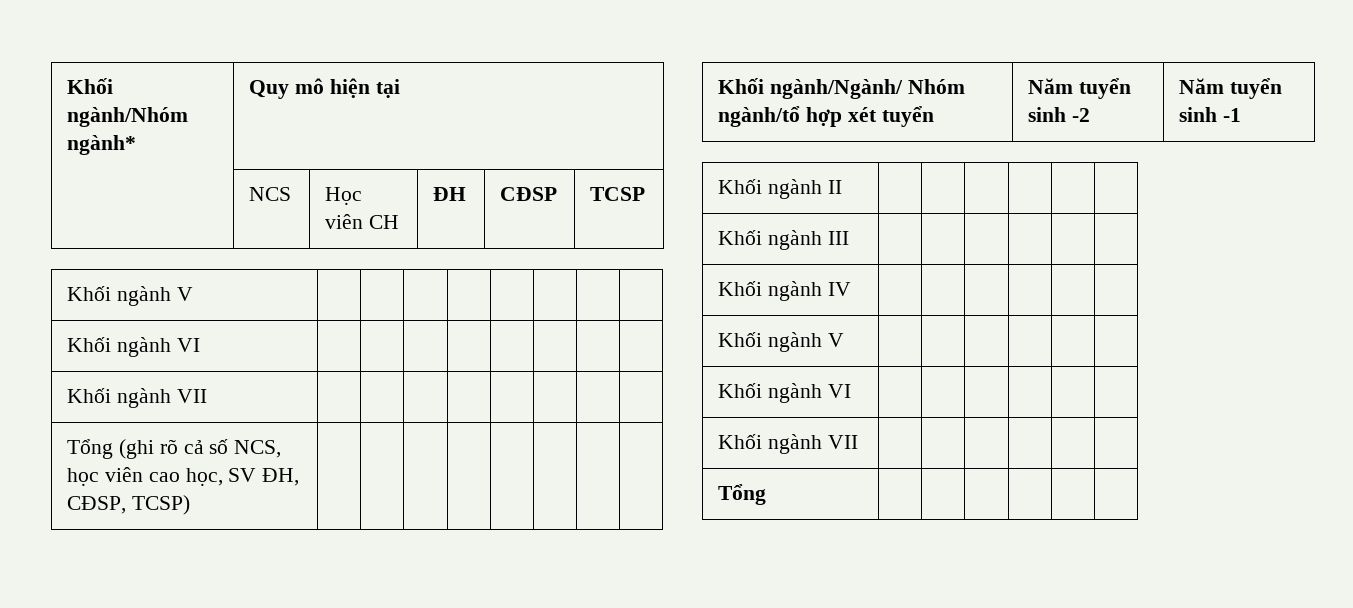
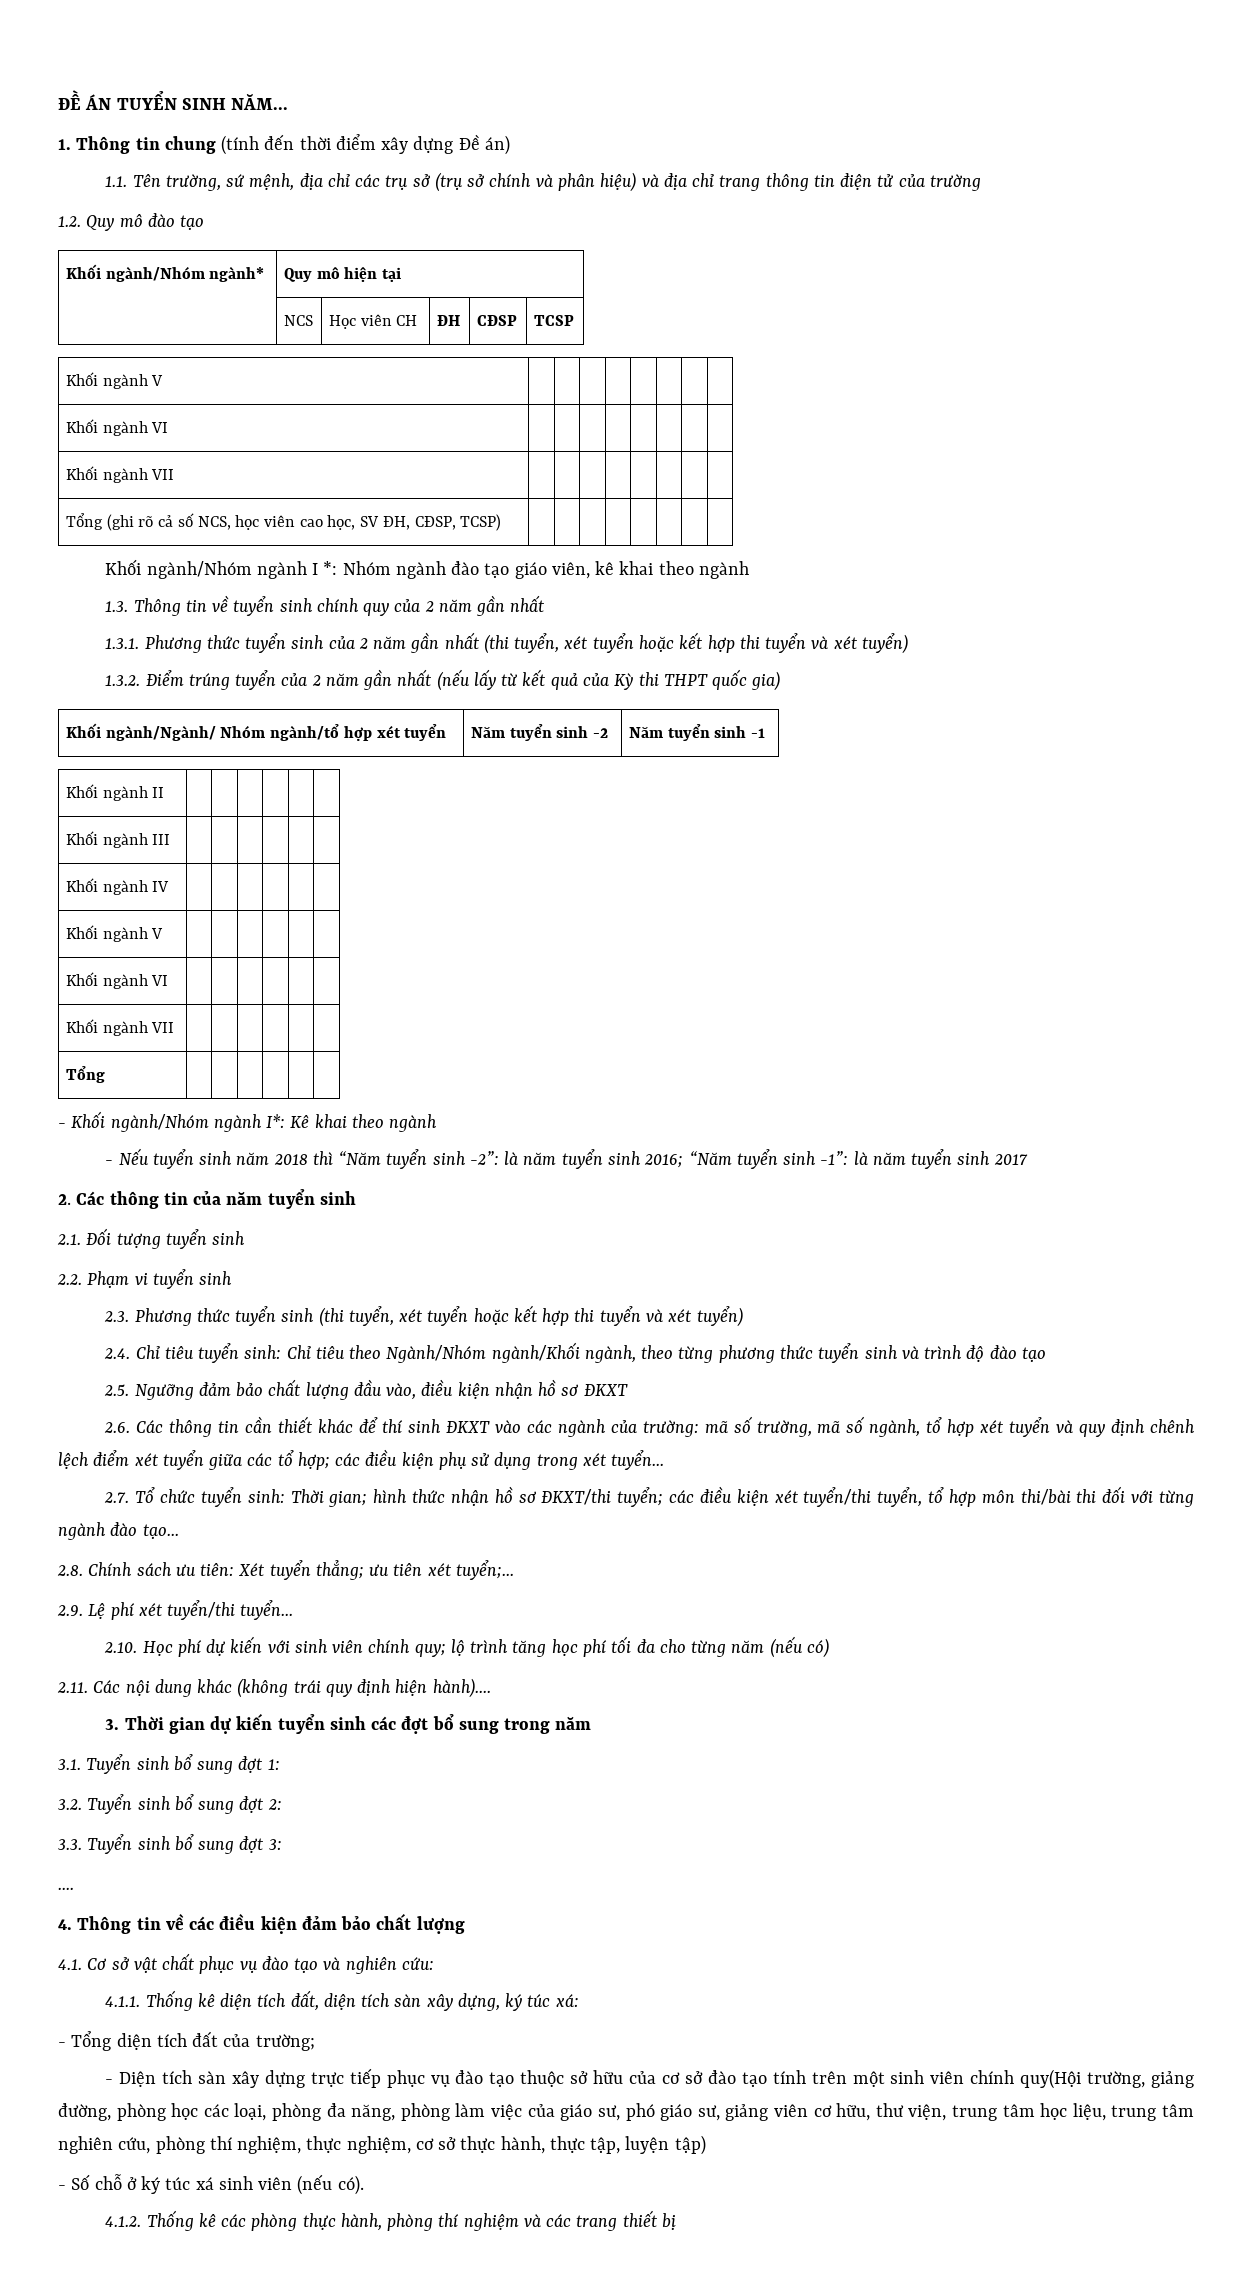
(67, 86) none -> [58,90,289,110] [58,134,510,155] [105,172,981,192] [58,213,205,231] ĐỀ ÁN TUYỂN SINH NĂM... // 1. Thông tin chung (tính đến thời điểm xây dựng Đề án) // 1.1. Tên trường, sứ mệnh, địa chỉ các trụ sở (trụ sở chính và phân hiệu) và địa chỉ trang thông tin điện tử của trường // 1.2. Quy mô đào tạo //
(191, 505) none -> [105,559,750,579] [105,595,545,616] [105,632,908,654] [105,669,781,691] // Khối ngành/Nhóm ngành I *: Nhóm ngành đào tạo giáo viên, kê khai theo ngành // 1.3. Thông tin về tuyển sinh chính quy của 2 năm gần nhất // 1.3.1. Phương thức tuyển sinh của 2 năm gần nhất (thi tuyển, xét tuyển hoặc kết hợp thi tuyển và xét tuyển) // 1.3.2. Điểm trúng tuyển của 2 năm gần nhất (nếu lấy từ kết quả của Kỳ thi THPT quốc gia)
(767, 494) none -> [58,1111,438,1132] [105,1148,1028,1169] [58,1189,356,1209] [57,1228,246,1249] [57,1269,233,1289] [104,1305,743,1327] [104,1342,1046,1363] [104,1379,628,1400] [104,1416,1195,1437] [58,1449,665,1470] [104,1486,1194,1507] [58,1522,179,1540] [57,1560,514,1580] [57,1600,294,1620] [104,1636,829,1658] [57,1678,491,1698] [105,1714,592,1734] [58,1754,280,1774] [58,1794,282,1814] [58,1834,282,1854] [58,1887,74,1890] [58,1914,465,1934] [58,1953,434,1974] [105,1990,579,2011] [58,2031,315,2051] [105,2068,1194,2089] [58,2103,1195,2121] [58,2135,706,2155] [58,2174,364,2195] [105,2210,677,2231] // - Khối ngành/Nhóm ngành I*: Kê khai theo ngành // - Nếu tuyển sinh năm 2018 thì “Năm tuyển sinh -2”: là năm tuyển sinh 2016; “Năm tuyển sinh -1”: là năm tuyển sinh 2017 // 2. Các thông tin của năm tuyển sinh // 2.1. Đối tượng tuyển sinh // 2.2. Phạm vi tuyển sinh // 2.3. Phương thức tuyển sinh (thi tuyển, xét tuyển hoặc kết hợp thi tuyển và xét tuyển) // 2.4. Chỉ tiêu tuyển sinh: Chỉ tiêu theo Ngành/Nhóm ngành/Khối ngành, theo từng phương thức tuyển sinh và trình độ đào tạo // 2.5. Ngưỡng đảm bảo chất lượng đầu vào, điều kiện nhận hồ sơ ĐKXT // 2.6. Các thông tin cần thiết khác để thí sinh ĐKXT vào các ngành của trường: mã số trường, mã số ngành, tổ hợp xét tuyển và quy định chênh lệch điểm xét tuyển giữa các tổ hợp; các điều kiện phụ sử dụng trong xét tuyển... // 2.7. Tổ chức tuyển sinh: Thời gian; hình thức nhận hồ sơ ĐKXT/thi tuyển; các điều kiện xét tuyển/thi tuyển, tổ hợp môn thi/bài thi đối với từng ngành đào tạo... // 2.8. Chính sách ưu tiên: Xét tuyển thẳng; ưu tiên xét tuyển;... // 2.9. Lệ phí xét tuyển/thi tuyển... // 2.10. Học phí dự kiến với sinh viên chính quy; lộ trình tăng học phí tối đa cho từng năm (nếu có) // 2.11. Các nội dung khác (không trái quy định hiện hành).... // 3. Thời gian dự kiến tuyển sinh các đợt bổ sung trong năm // 3.1. Tuyển sinh bổ sung đợt 1: // 3.2. Tuyển sinh bổ sung đợt 2: // 3.3. Tuyển sinh bổ sung đợt 3: // .... // 4. Thông tin về các điều kiện đảm bảo chất lượng // 4.1. Cơ sở vật chất phục vụ đào tạo và nghiên cứu: // 4.1.1. Thống kê diện tích đất, diện tích sàn xây dựng, ký túc xá: // - Tổng diện tích đất của trường; // - Diện tích sàn xây dựng trực tiếp phục vụ đào tạo thuộc sở hữu của cơ sở đào tạo tính trên một sinh viên chính quy(Hội trường, giảng đường, phòng học các loại, phòng đa năng, phòng làm việc của giáo sư, phó giáo sư, giảng viên cơ hữu, thư viện, trung tâm học liệu, trung tâm nghiên cứu, phòng thí nghiệm, thực nghiệm, cơ sở thực hành, thực tập, luyện tập) // - Số chỗ ở ký túc xá sinh viên (nếu có). // 4.1.2. Thống kê các phòng thực hành, phòng thí nghiệm và các trang thiết bị

